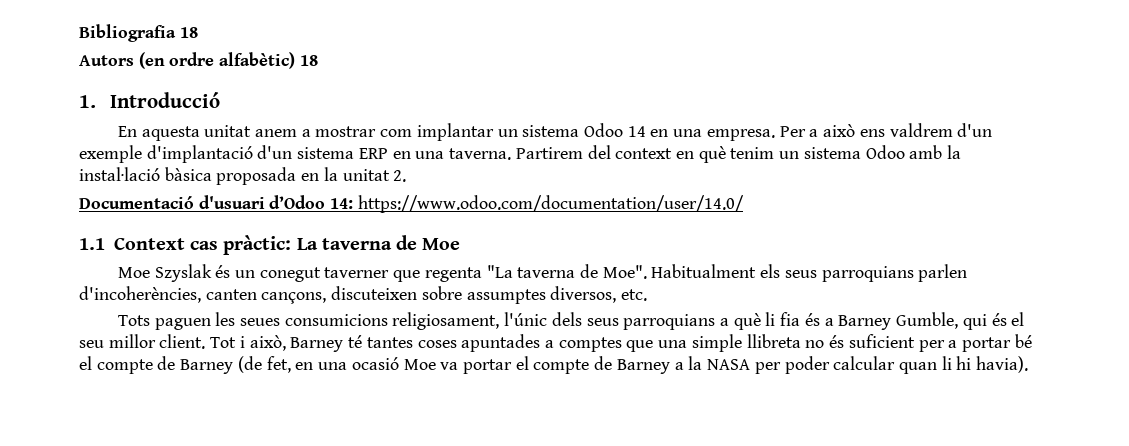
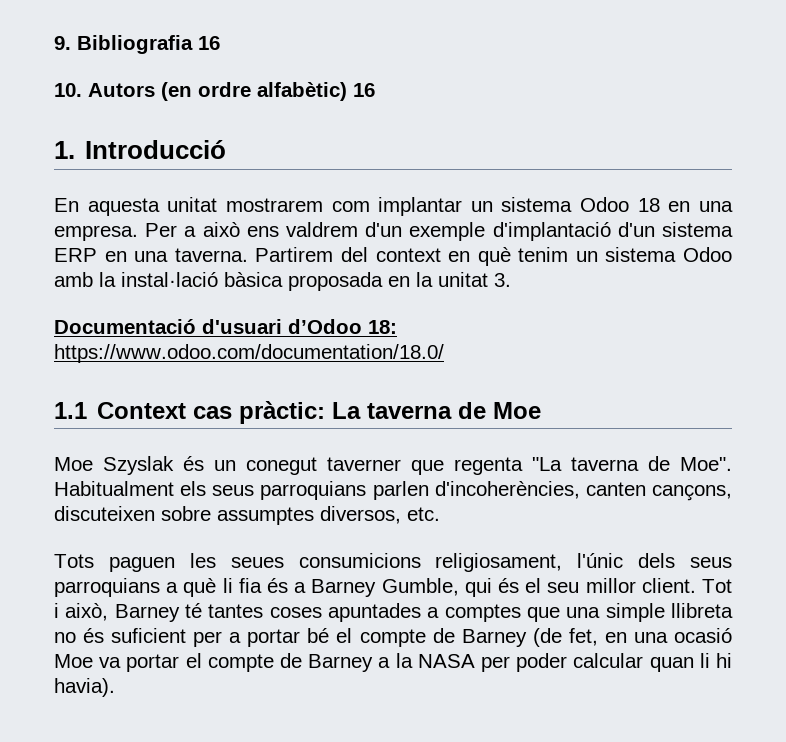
[79,24,198,42] Bibliografia 18 // -> [54,35,220,54] [54,83,82,97] 9. Bibliografia 16 // 10.
[299,55,318,66] 18 -> [353,83,375,97] 16
[254,126,377,137] anem a mostrar -> [225,198,323,212] mostrarem
[627,126,646,137] 14 -> [637,198,660,212] 18
[393,170,407,182] 2. -> [494,273,511,287] 3.
[330,195,744,213] 14: https://www.odoo.com/documentation/user/14.0/ -> [368,320,397,334] [54,344,444,363] 18: https://www.odoo.com/documentation/18.0/

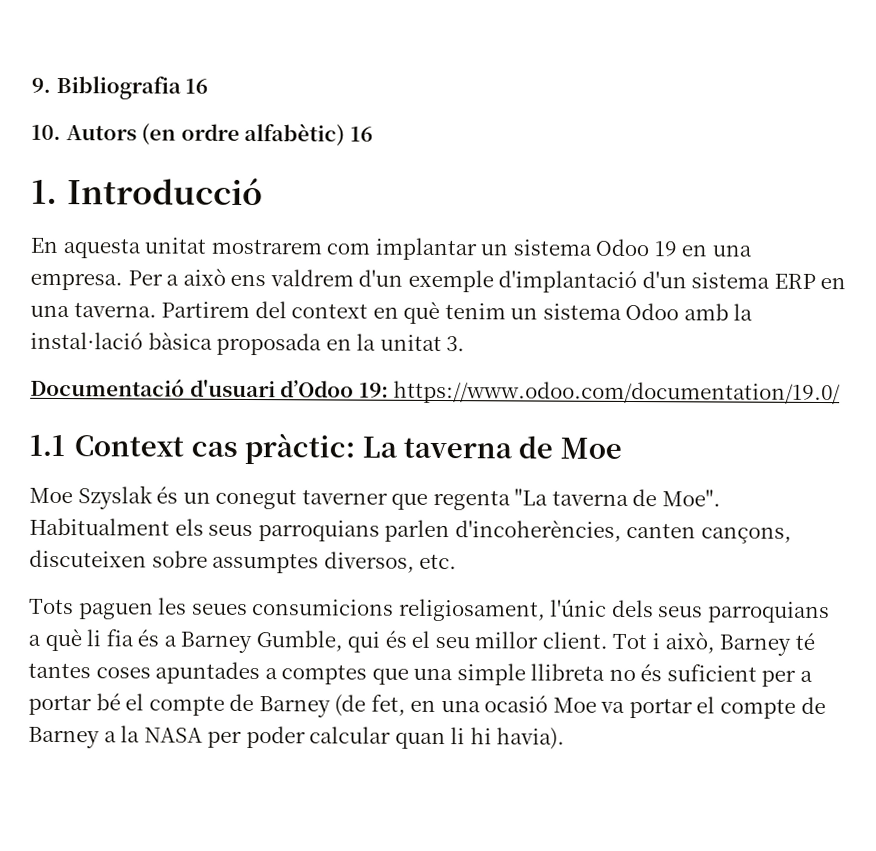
[637,198,660,212] 18 -> [653,241,677,257] 19
[368,320,397,334] [54,344,444,363] 18: https://www.odoo.com/documentation/18.0/ -> [358,380,842,406] 19: https://www.odoo.com/documentation/19.0/

